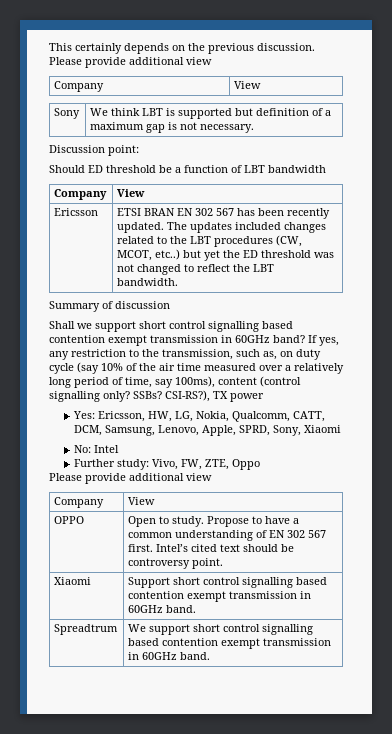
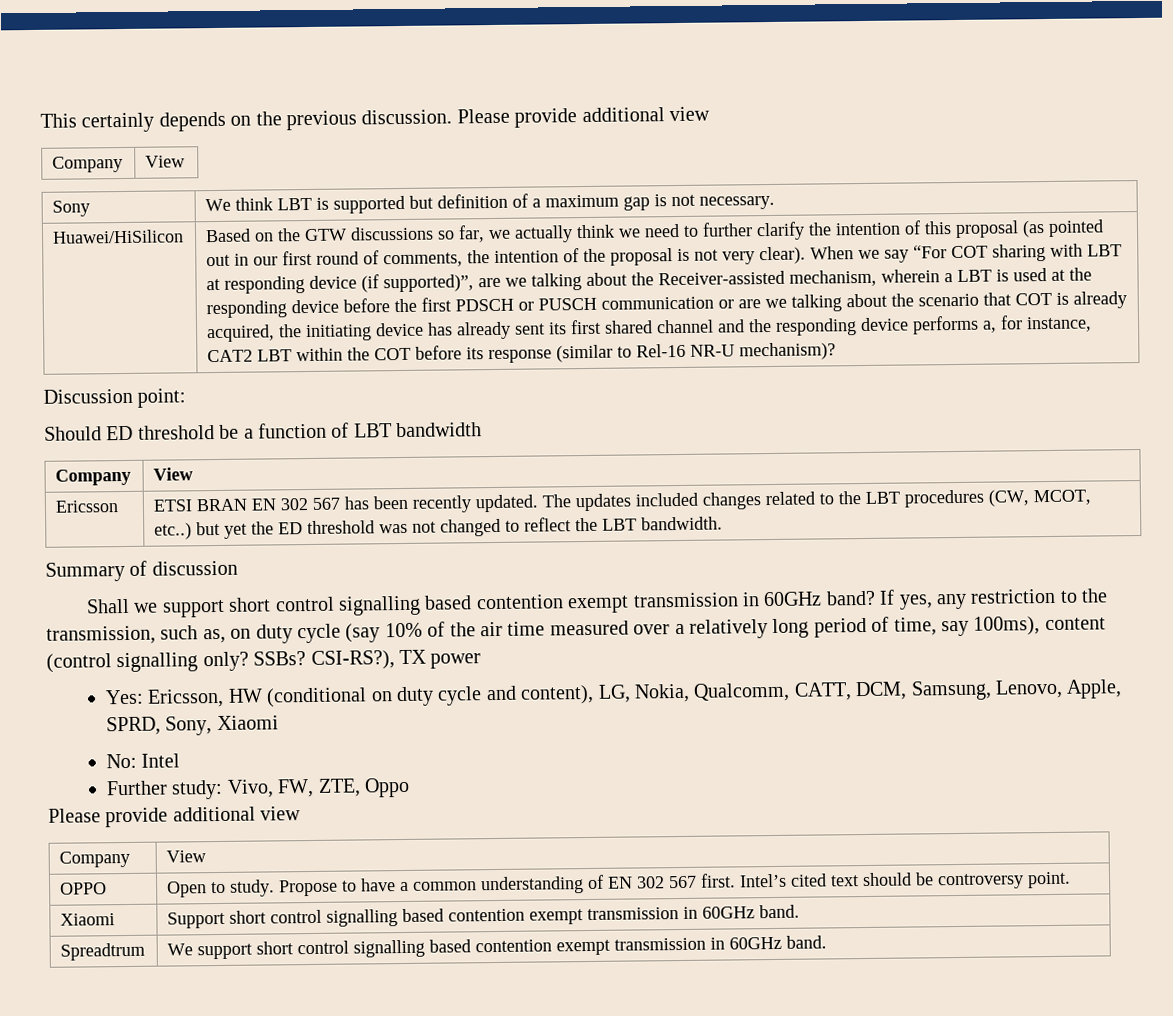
(255, 128) none -> [52,229,185,244] [205,219,1105,243] [206,243,1123,268] [206,267,1093,294] [206,291,1128,319] [206,315,1093,343] [207,342,837,364] // Huawei/HiSilicon | Based on the GTW discussions so far, we actually think we need to further clarify the intention of this proposal (as pointed out in our first round of comments, the intention of the proposal is not very clear). When we say “For COT sharing with LBT at responding device (if supported)”, are we talking about the Receiver-assisted mechanism, wherein a LBT is used at the responding device before the first PDSCH or PUSCH communication or are we talking about the scenario that COT is already acquired, the initiating device has already sent its first shared channel and the responding device performs a, for instance, CAT2 LBT within the COT before its response (similar to Rel-16 NR-U mechanism)?
[147,411,172,422] HW, -> [227,684,595,708] HW (conditional on duty cycle and content),

